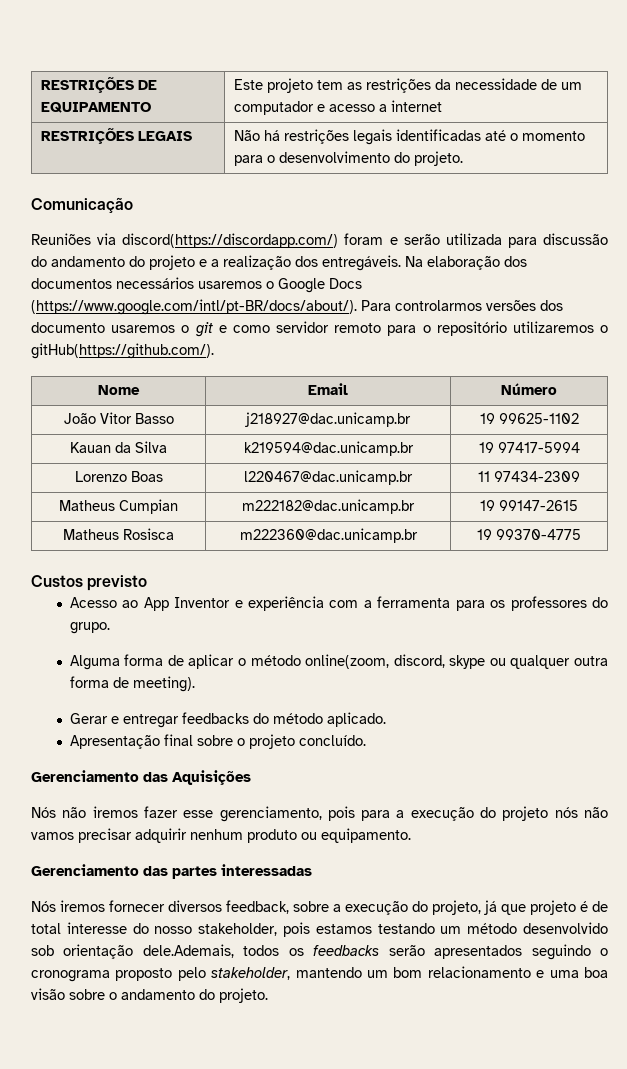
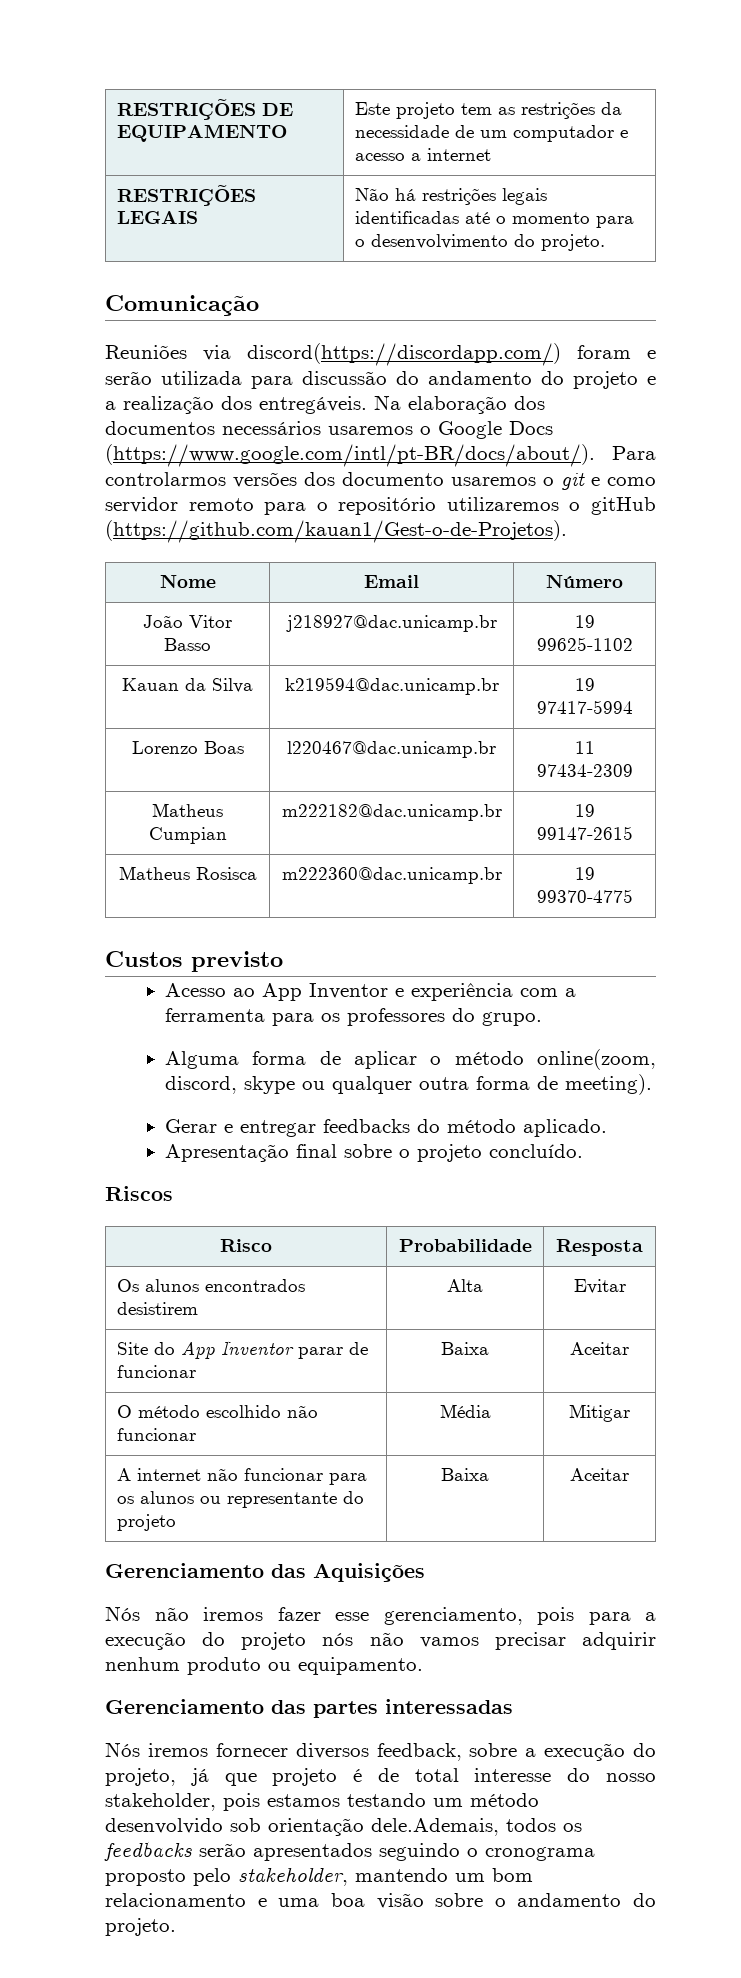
[31,343,214,359] gitHub(https://github.com/). -> [591,497,656,515] [105,520,567,543] gitHub (https://github.com/kauan1/Gest-o-de-Projetos).
(366, 740) none -> [105,1186,173,1201] [220,1239,272,1252] [398,1239,532,1252] [556,1239,643,1256] [116,1279,305,1292] [116,1302,198,1315] [447,1279,483,1292] [573,1279,626,1294] [116,1341,368,1359] [116,1365,196,1378] [441,1342,489,1355] [570,1342,629,1355] [116,1405,318,1418] [116,1428,196,1441] [439,1404,491,1418] [569,1404,630,1422] [116,1468,367,1485] [116,1491,364,1508] [116,1514,176,1531] [441,1468,489,1481] [570,1468,629,1481] // Riscos // Risco | Probabilidade | Resposta // Os alunos encontrados desistirem | Alta | Evitar // Site do App Inventor parar de funcionar | Baixa | Aceitar // O método escolhido não funcionar | Média | Mitigar // A internet não funcionar para os alunos ou representante do projeto | Baixa | Aceitar

